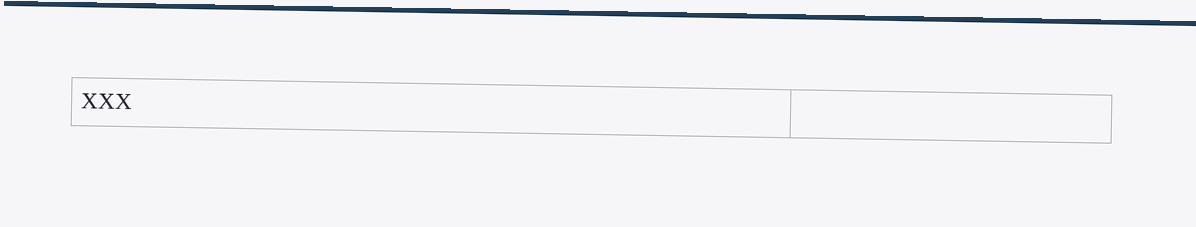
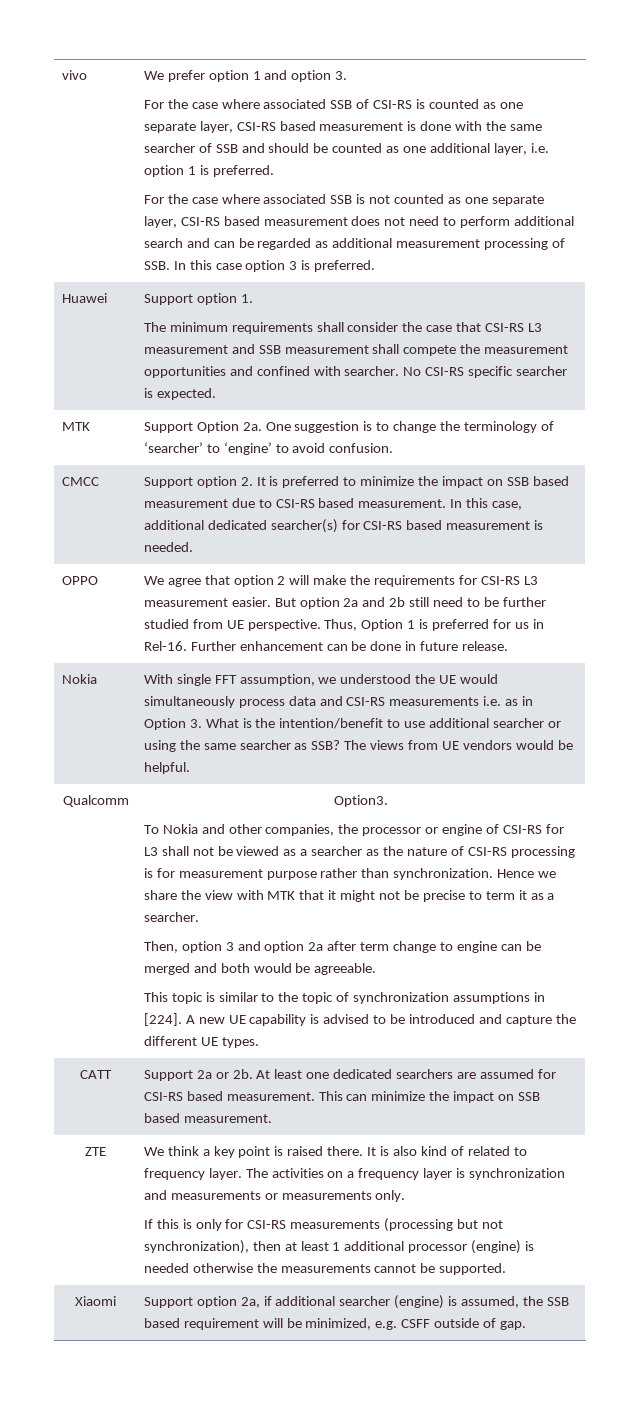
[81,93,134,110] XXX | -> [61,70,87,80] [143,70,348,82] [143,99,523,109] [143,121,542,133] [143,143,549,155] [143,165,274,177] [143,194,544,206] [143,216,574,228] [143,238,565,250] [143,260,376,272] [61,293,107,303] [143,293,253,305] [143,322,542,334] [143,344,569,356] [143,366,568,378] [143,388,216,400] [61,422,90,431] [143,421,554,433] [143,442,394,455] [61,477,99,486] [143,476,569,488] [143,498,523,510] [143,519,544,533] [143,542,193,552] [61,576,98,585] [143,575,538,587] [143,597,546,609] [143,619,544,631] [143,641,509,651] [61,674,97,684] [143,674,499,686] [143,696,534,708] [143,718,561,730] [143,740,573,752] [143,762,190,774] [62,795,129,807] [334,795,388,807] [143,824,564,836] [143,846,575,858] [143,868,557,880] [143,890,555,902] [143,912,199,922] [143,941,541,953] [143,963,377,975] [143,992,545,1004] [143,1013,576,1026] [143,1036,259,1048] [80,1070,112,1079] [143,1069,556,1081] [143,1091,540,1103] [143,1113,272,1123] [85,1147,106,1156] [143,1146,527,1158] [143,1168,565,1180] [143,1190,406,1202] [143,1218,503,1232] [143,1240,535,1254] [143,1263,507,1275] [75,1296,116,1306] [143,1295,569,1309] [143,1318,526,1330] vivo | We prefer option 1 and option 3. // For the case where associated SSB of CSI-RS is counted as one separate layer, CSI-RS based measurement is done with the same searcher of SSB and should be counted as one additional layer, i.e. option 1 is preferred. // For the case where associated SSB is not counted as one separate layer, CSI-RS based measurement does not need to perform additional search and can be regarded as additional measurement processing of SSB. In this case option 3 is preferred. // Huawei | Support option 1. // The minimum requirements shall consider the case that CSI-RS L3 measurement and SSB measurement shall compete the measurement opportunities and confined with searcher. No CSI-RS specific searcher is expected. // MTK | Support Option 2a. One suggestion is to change the terminology of ‘searcher’ to ‘engine’ to avoid confusion. // CMCC | Support option 2. It is preferred to minimize the impact on SSB based measurement due to CSI-RS based measurement. In this case, additional dedicated searcher(s) for CSI-RS based measurement is needed. // OPPO | We agree that option 2 will make the requirements for CSI-RS L3 measurement easier. But option 2a and 2b still need to be further studied from UE perspective. Thus, Option 1 is preferred for us in Rel-16. Further enhancement can be done in future release. // Nokia | With single FFT assumption, we understood the UE would simultaneously process data and CSI-RS measurements i.e. as in Option 3. What is the intention/benefit to use additional searcher or using the same searcher as SSB? The views from UE vendors would be helpful. // Qualcomm | Option3. // To Nokia and other companies, the processor or engine of CSI-RS for L3 shall not be viewed as a searcher as the nature of CSI-RS processing is for measurement purpose rather than synchronization. Hence we share the view with MTK that it might not be precise to term it as a searcher. // Then, option 3 and option 2a after term change to engine can be merged and both would be agreeable. // This topic is similar to the topic of synchronization assumptions in [224]. A new UE capability is advised to be introduced and capture the different UE types. // CATT | Support 2a or 2b. At least one dedicated searchers are assumed for CSI-RS based measurement. This can minimize the impact on SSB based measurement. // ZTE | We think a key point is raised there. It is also kind of related to frequency layer. The activities on a frequency layer is synchronization and measurements or measurements only. // If this is only for CSI-RS measurements (processing but not synchronization), then at least 1 additional processor (engine) is needed otherwise the measurements cannot be supported. // Xiaomi | Support option 2a, if additional searcher (engine) is assumed, the SSB based requirement will be minimized, e.g. CSFF outside of gap.

